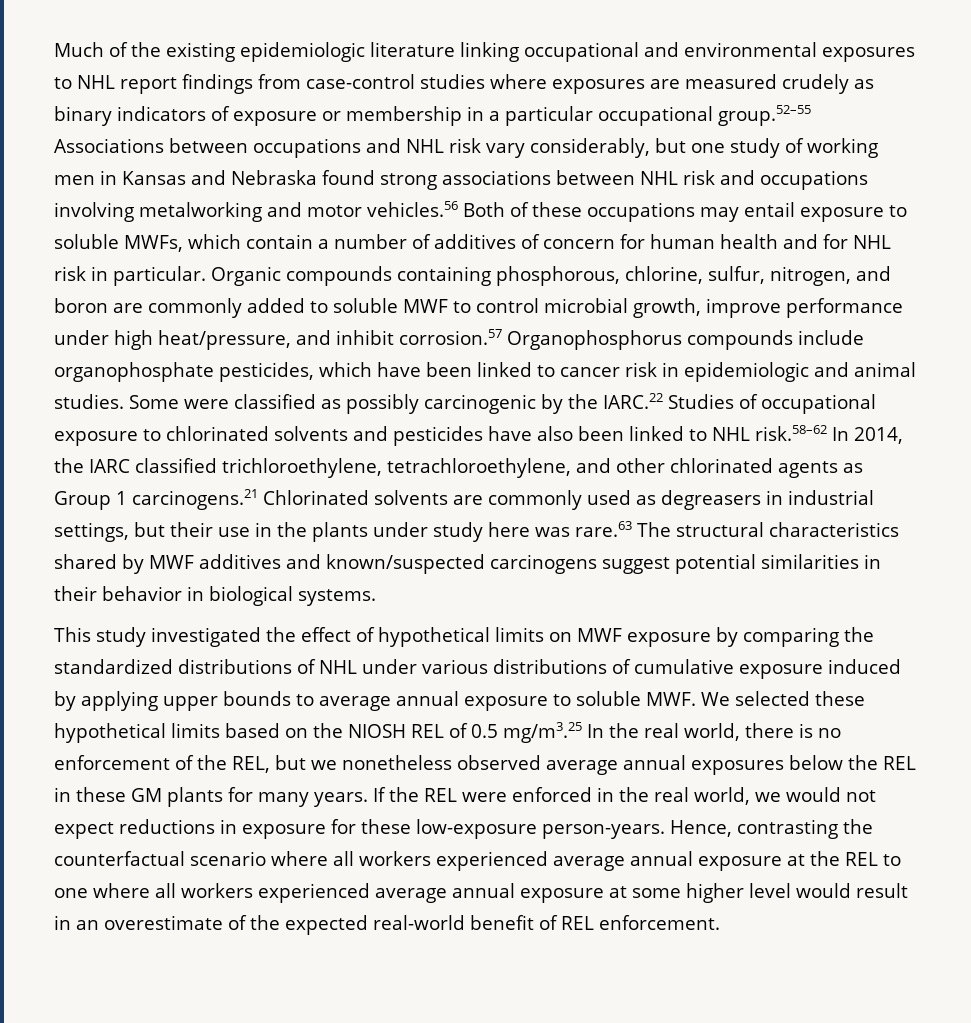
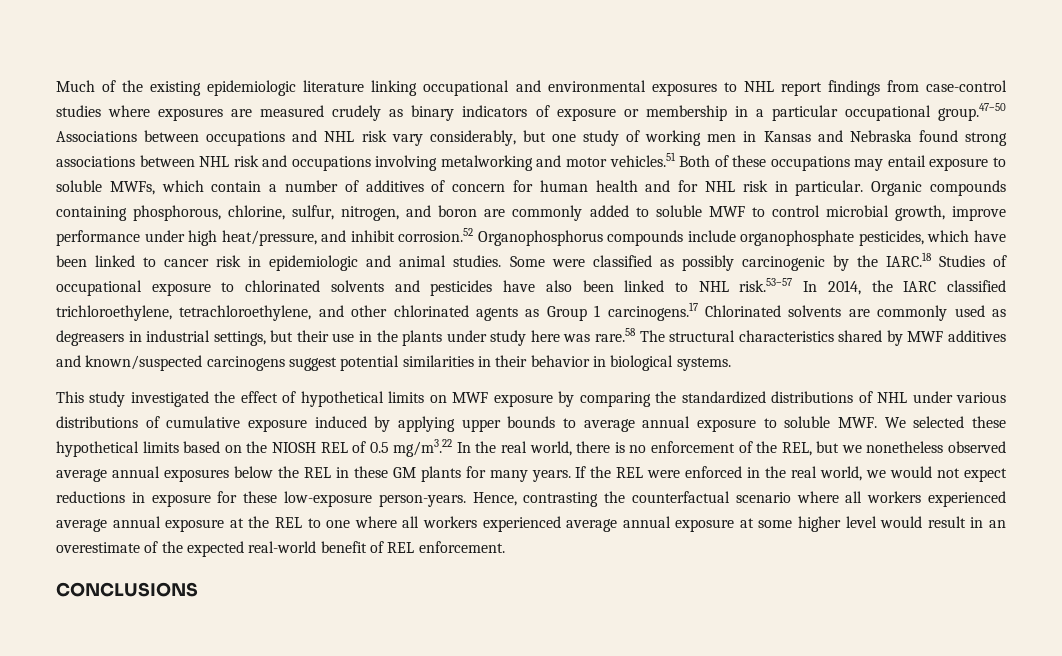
[718,105,811,126] group.52–55 -> [937,103,1006,121] group.47–50
[367,201,458,217] vehicles.56 -> [609,152,676,167] vehicles.51
[399,329,502,345] corrosion.57 -> [398,228,474,242] corrosion.52
[603,393,663,409] IARC.22 -> [885,252,932,267] IARC.18
[755,425,827,441] risk.58–62 -> [739,278,793,292] risk.53–57
[132,489,258,510] carcinogens.21 -> [607,302,698,321] carcinogens.17
[575,521,632,537] rare.63 -> [594,328,636,342] rare.58
[503,722,582,743] mg/m3.25 -> [393,439,453,457] mg/m3.22
(720, 922) none -> [56,582,198,597] // CONCLUSIONS

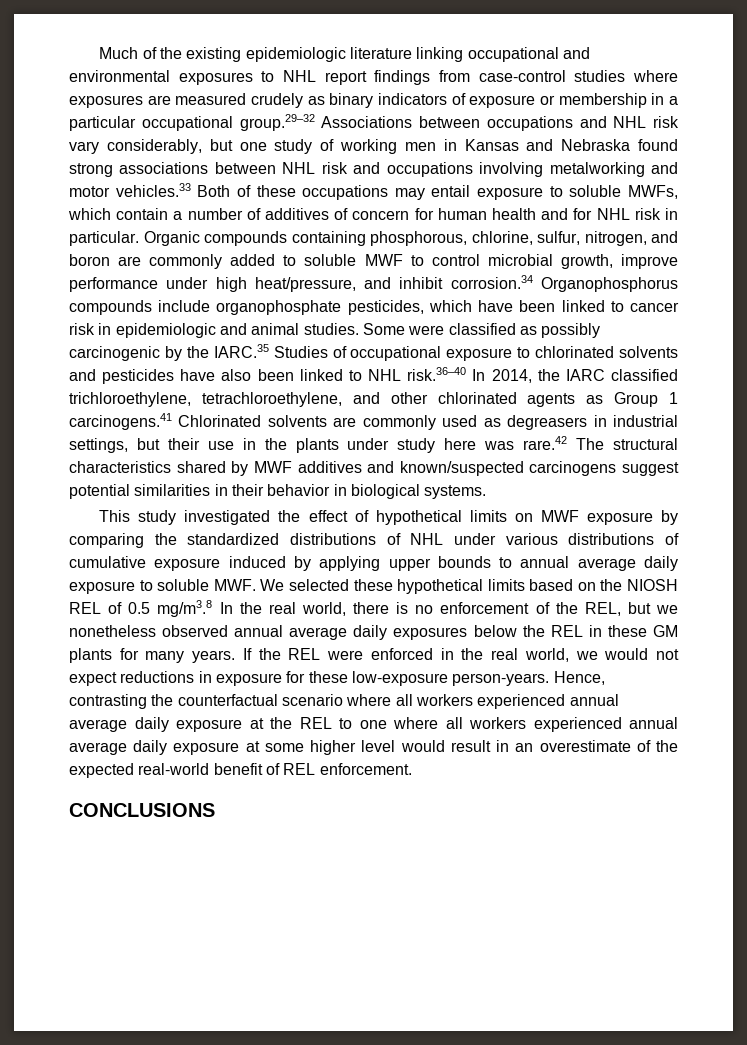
[937,103,1006,121] group.47–50 -> [239,114,315,131] group.29–32
[609,152,676,167] vehicles.51 -> [115,183,191,197] vehicles.33
[398,228,474,242] corrosion.52 -> [450,275,533,289] corrosion.34
[885,252,932,267] IARC.18 -> [213,344,269,358] IARC.35
[739,278,793,292] risk.53–57 -> [407,367,467,381] risk.36–40
[607,302,698,321] carcinogens.17 -> [69,413,172,430] carcinogens.41
[594,328,636,342] rare.58 -> [523,436,568,450] rare.42
[583,416,691,432] average annual -> [520,556,678,571] annual average daily
[393,439,453,457] mg/m3.22 -> [157,600,213,617] mg/m3.8
[56,466,160,482] average annual -> [234,625,388,640] annual average daily
[56,516,161,532] average annual -> [569,694,619,706] [69,717,169,732] annual average daily
[566,516,671,532] average annual -> [629,717,678,729] [69,740,168,755] annual average daily

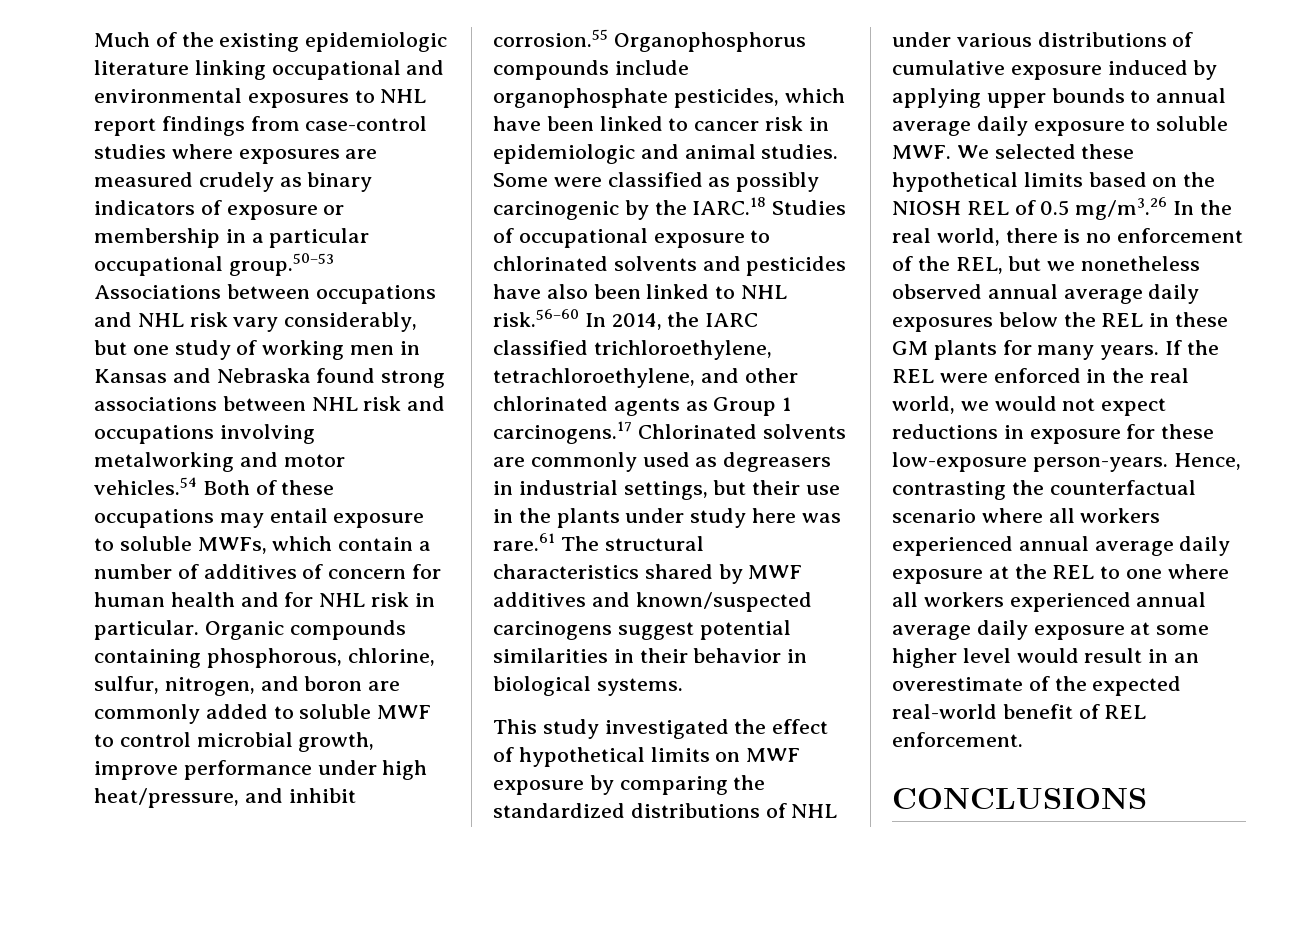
[239,114,315,131] group.29–32 -> [228,253,334,276] group.50–53
[115,183,191,197] vehicles.33 -> [94,477,197,495] vehicles.54
[450,275,533,289] corrosion.34 -> [493,29,608,47] corrosion.55
[213,344,269,358] IARC.35 -> [692,197,767,215] IARC.18
[407,367,467,381] risk.36–40 -> [493,309,579,327] risk.56–60
[69,413,172,430] carcinogens.41 -> [493,421,632,444] carcinogens.17
[523,436,568,450] rare.42 -> [493,533,555,551] rare.61
[157,600,213,617] mg/m3.8 -> [1075,197,1168,220] mg/m3.26

